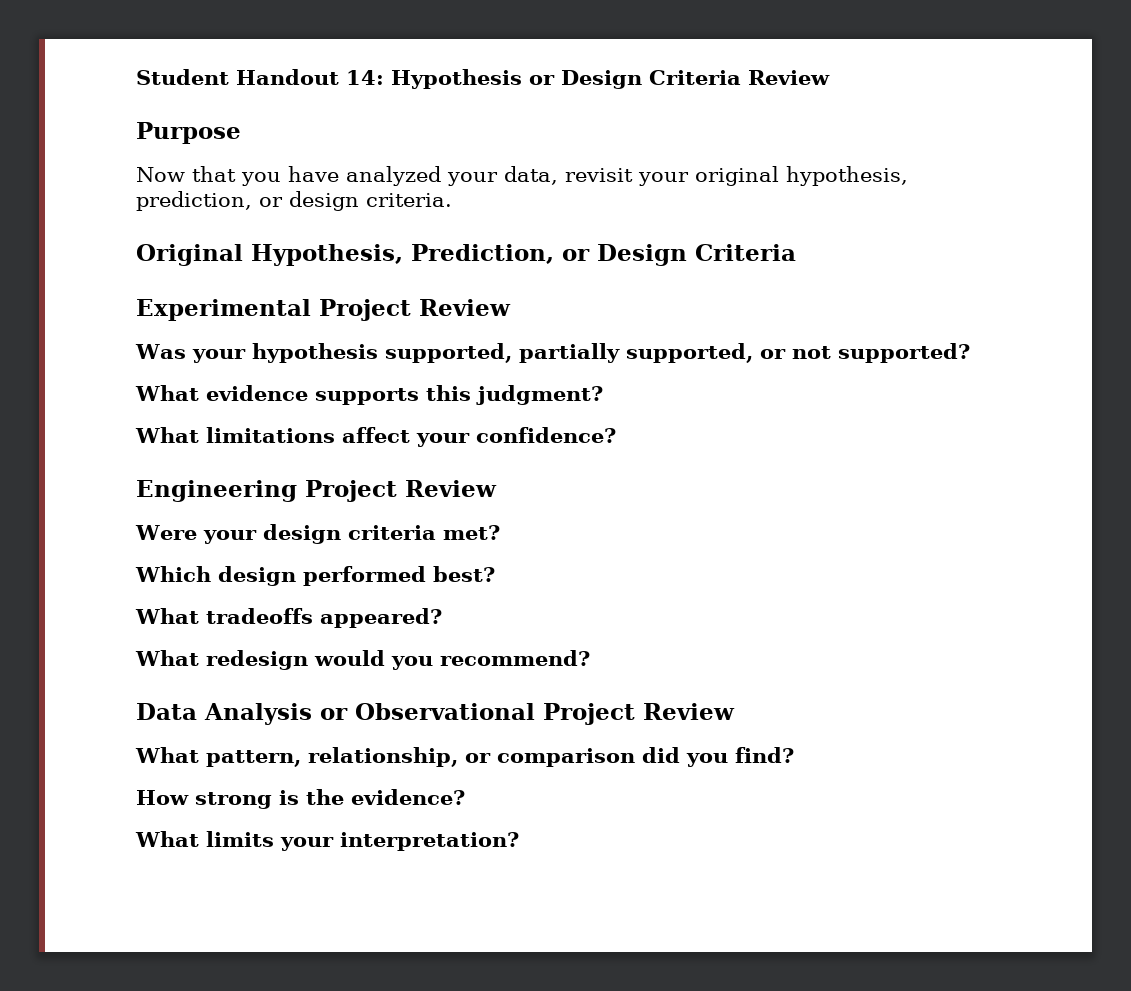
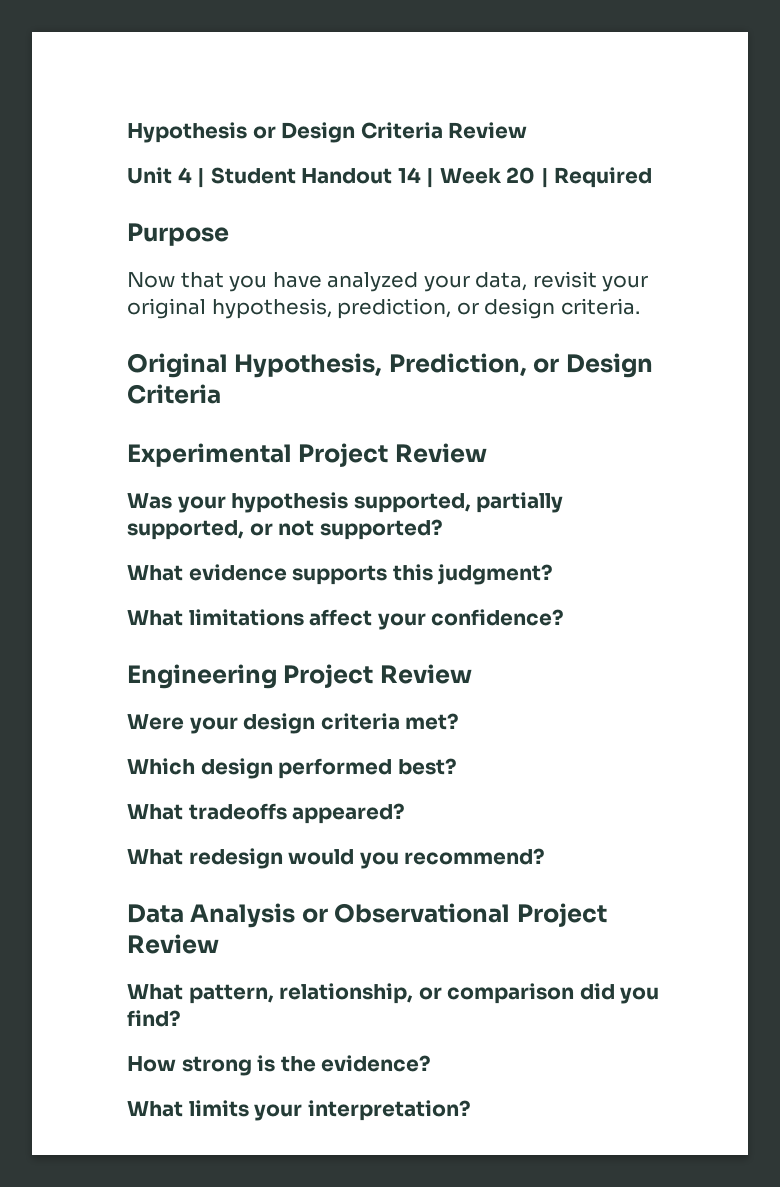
[136,69,384,85] Student Handout 14: -> (127, 132) none
(830, 77) none -> [127,167,653,188] // Unit 4 | Student Handout 14 | Week 20 | Required

